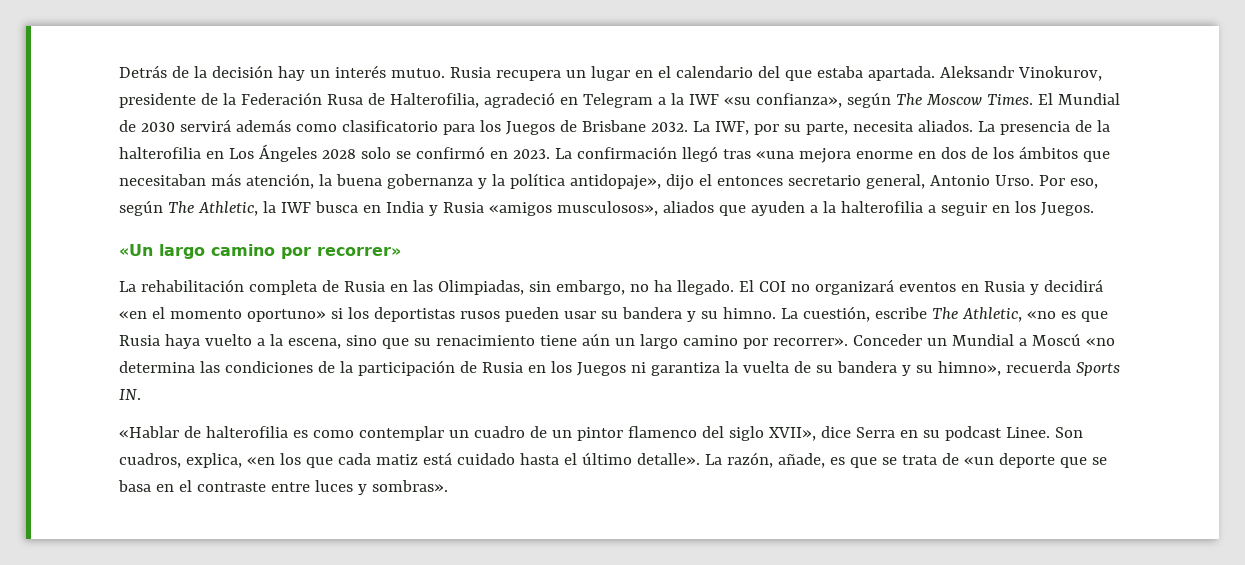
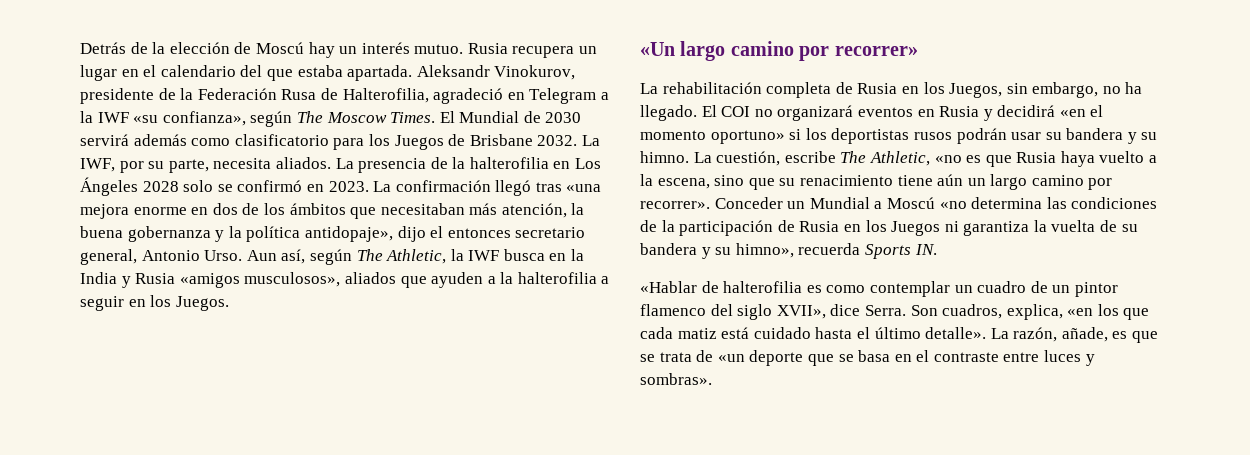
[211,65,273,78] decisión -> [169,42,304,54] elección de Moscú
[1038,175,1098,189] Por eso, -> [246,249,306,264] Aun así,
(381, 209) none -> [571,249,585,261] la
[412,280,524,295] las Olimpiadas, -> [923,82,1003,98] los Juegos,
[504,307,559,322] pueden -> [956,128,1007,144] podrán
[855,426,1050,441] Serra en su podcast Linee. -> [864,305,906,316] Serra.

